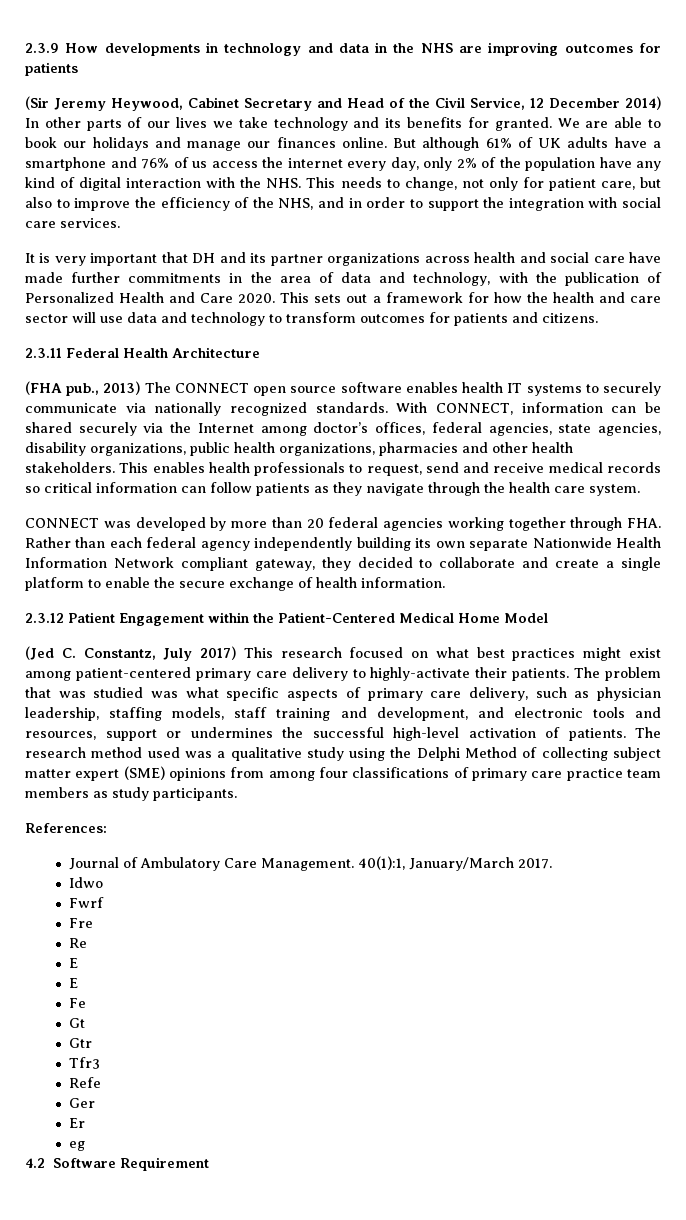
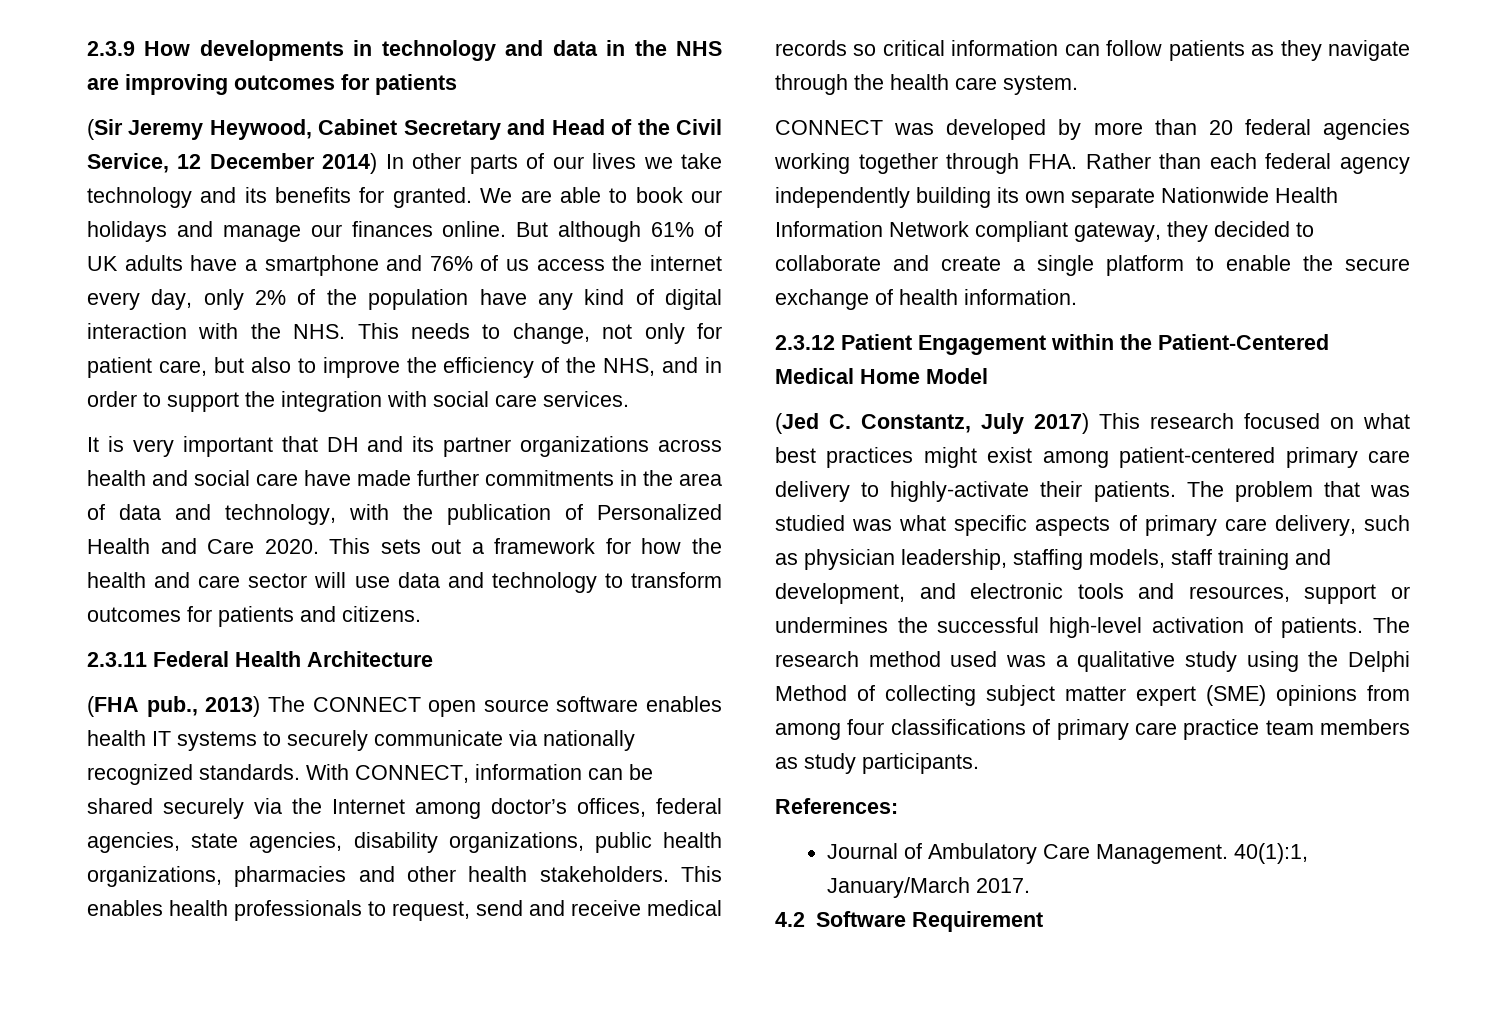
[68,877,103,888] [68,897,104,908] [68,918,93,928] [68,938,87,948] [68,958,78,968] [68,978,78,988] [68,998,86,1008] [68,1018,85,1028] [68,1038,92,1048] [68,1057,100,1069] [68,1077,101,1088] [68,1098,95,1108] [68,1118,85,1128] [68,1141,85,1151] // Idwo // Fwrf // Fre // Re // E // E // Fe // Gt // Gtr // Tfr3 // Refe // Ger // Er // eg -> (1031, 885) none

